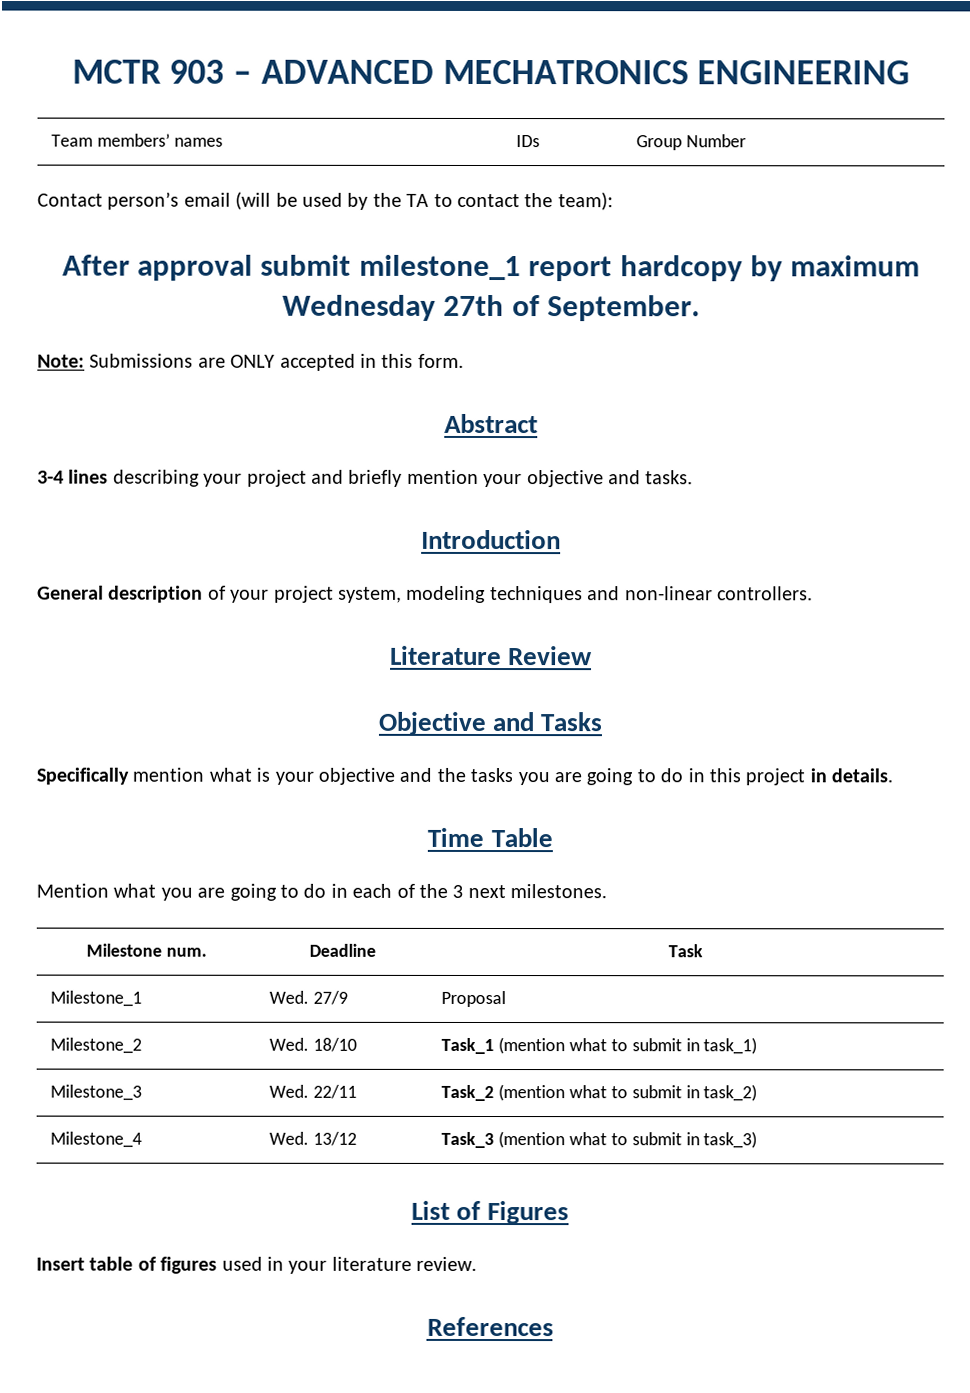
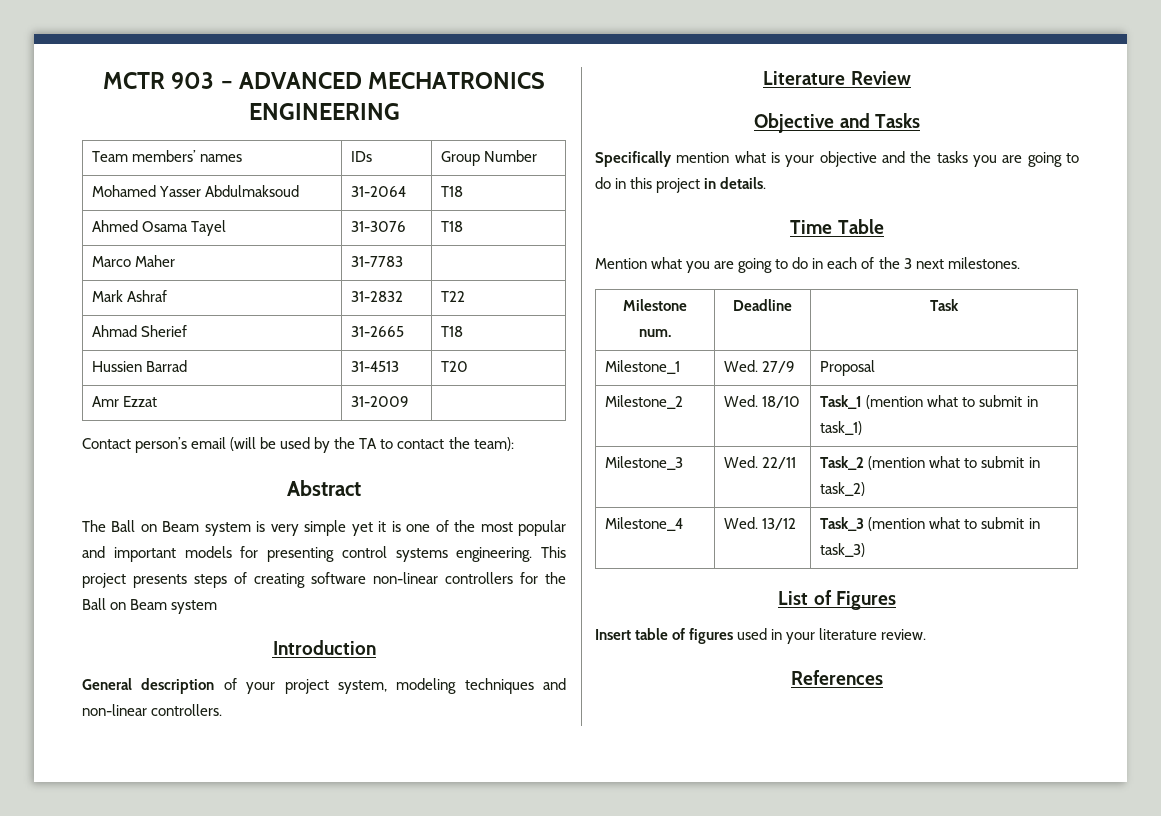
(747, 141) none -> [92,185,300,197] [351,186,407,197] [441,186,464,197] [92,220,227,236] [351,221,407,232] [441,221,464,232] [92,255,176,267] [351,256,404,267] [92,290,168,302] [351,291,404,302] [441,291,466,302] [92,325,188,337] [351,326,405,337] [441,326,464,337] [92,360,188,372] [351,361,400,372] [441,361,469,372] [92,396,158,407] [351,396,410,407] // Mohamed Yasser Abdulmaksoud | 31-2064 | T18 // Ahmed Osama Tayel | 31-3076 | T18 // Marco Maher | 31-7783 | // Mark Ashraf | 31-2832 | T22 // Ahmad Sherief | 31-2665 | T18 // Hussien Barrad | 31-4513 | T20 // Amr Ezzat | 31-2009 |
[61,254,921,282] [281,294,701,322] [37,353,464,371] [444,413,538,434] [37,469,694,488] After approval submit milestone_1 report hardcopy by maximum Wednesday 27th of September. // Note: Submissions are ONLY accepted in this form. // Abstract // 3-4 lines describing your project and briefly mention your objective and tasks. -> [287,480,361,496] [82,520,566,536] [82,546,566,562] [82,572,566,588] [82,598,218,614] Abstract // The Ball on Beam system is very simple yet it is one of the most popular and important models for presenting control systems engineering. This project presents steps of creating software non-linear controllers for the Ball on Beam system

